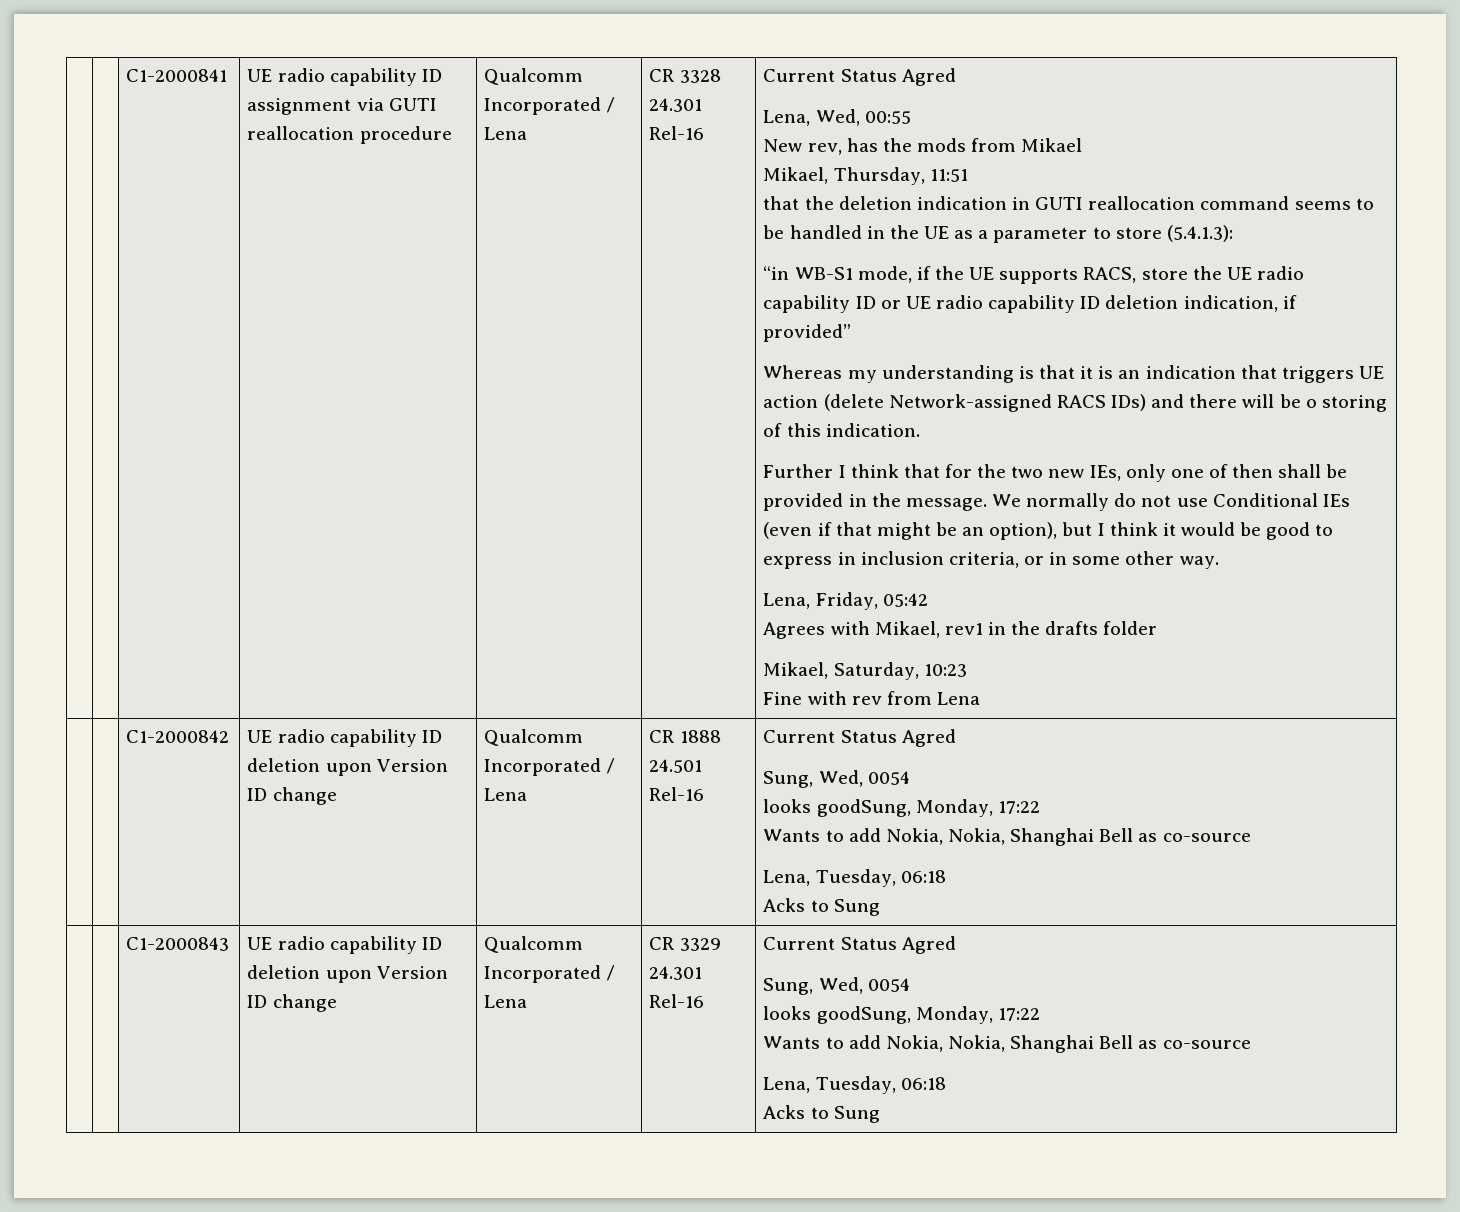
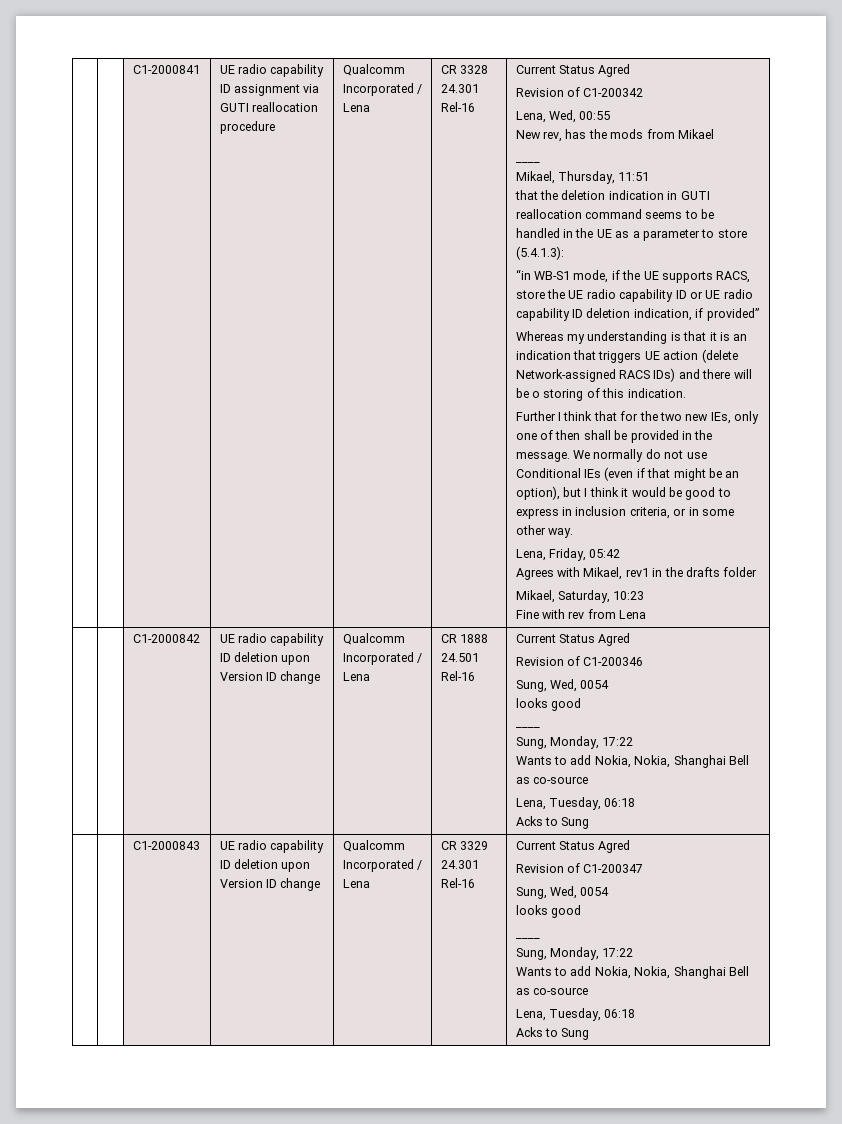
(956, 77) none -> [515,87,644,97] // Revision of C1-200342
(1083, 145) none -> [515,162,540,163] // ____
[763,770,910,788] [763,799,911,817] // Sung, Wed, 0054 // looks goodSung, -> [515,656,644,666] [515,679,610,692] [515,698,582,711] [515,727,540,728] [515,737,547,749] // Revision of C1-200346 // Sung, Wed, 0054 // looks good // ____ // Sung,
[763,977,910,995] [763,1006,911,1024] // Sung, Wed, 0054 // looks goodSung, -> [515,863,644,873] [515,886,610,899] [515,905,582,918] [515,938,540,939] [515,948,547,960] // Revision of C1-200347 // Sung, Wed, 0054 // looks good // ____ // Sung,

